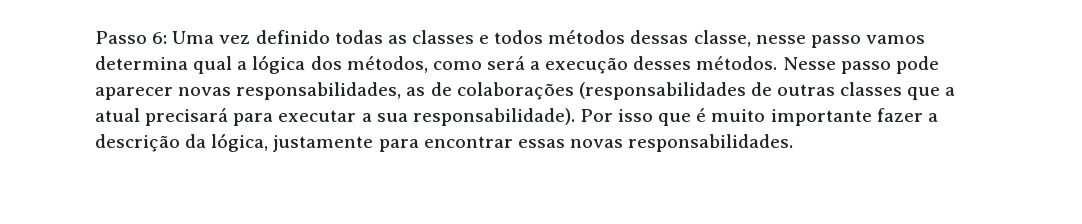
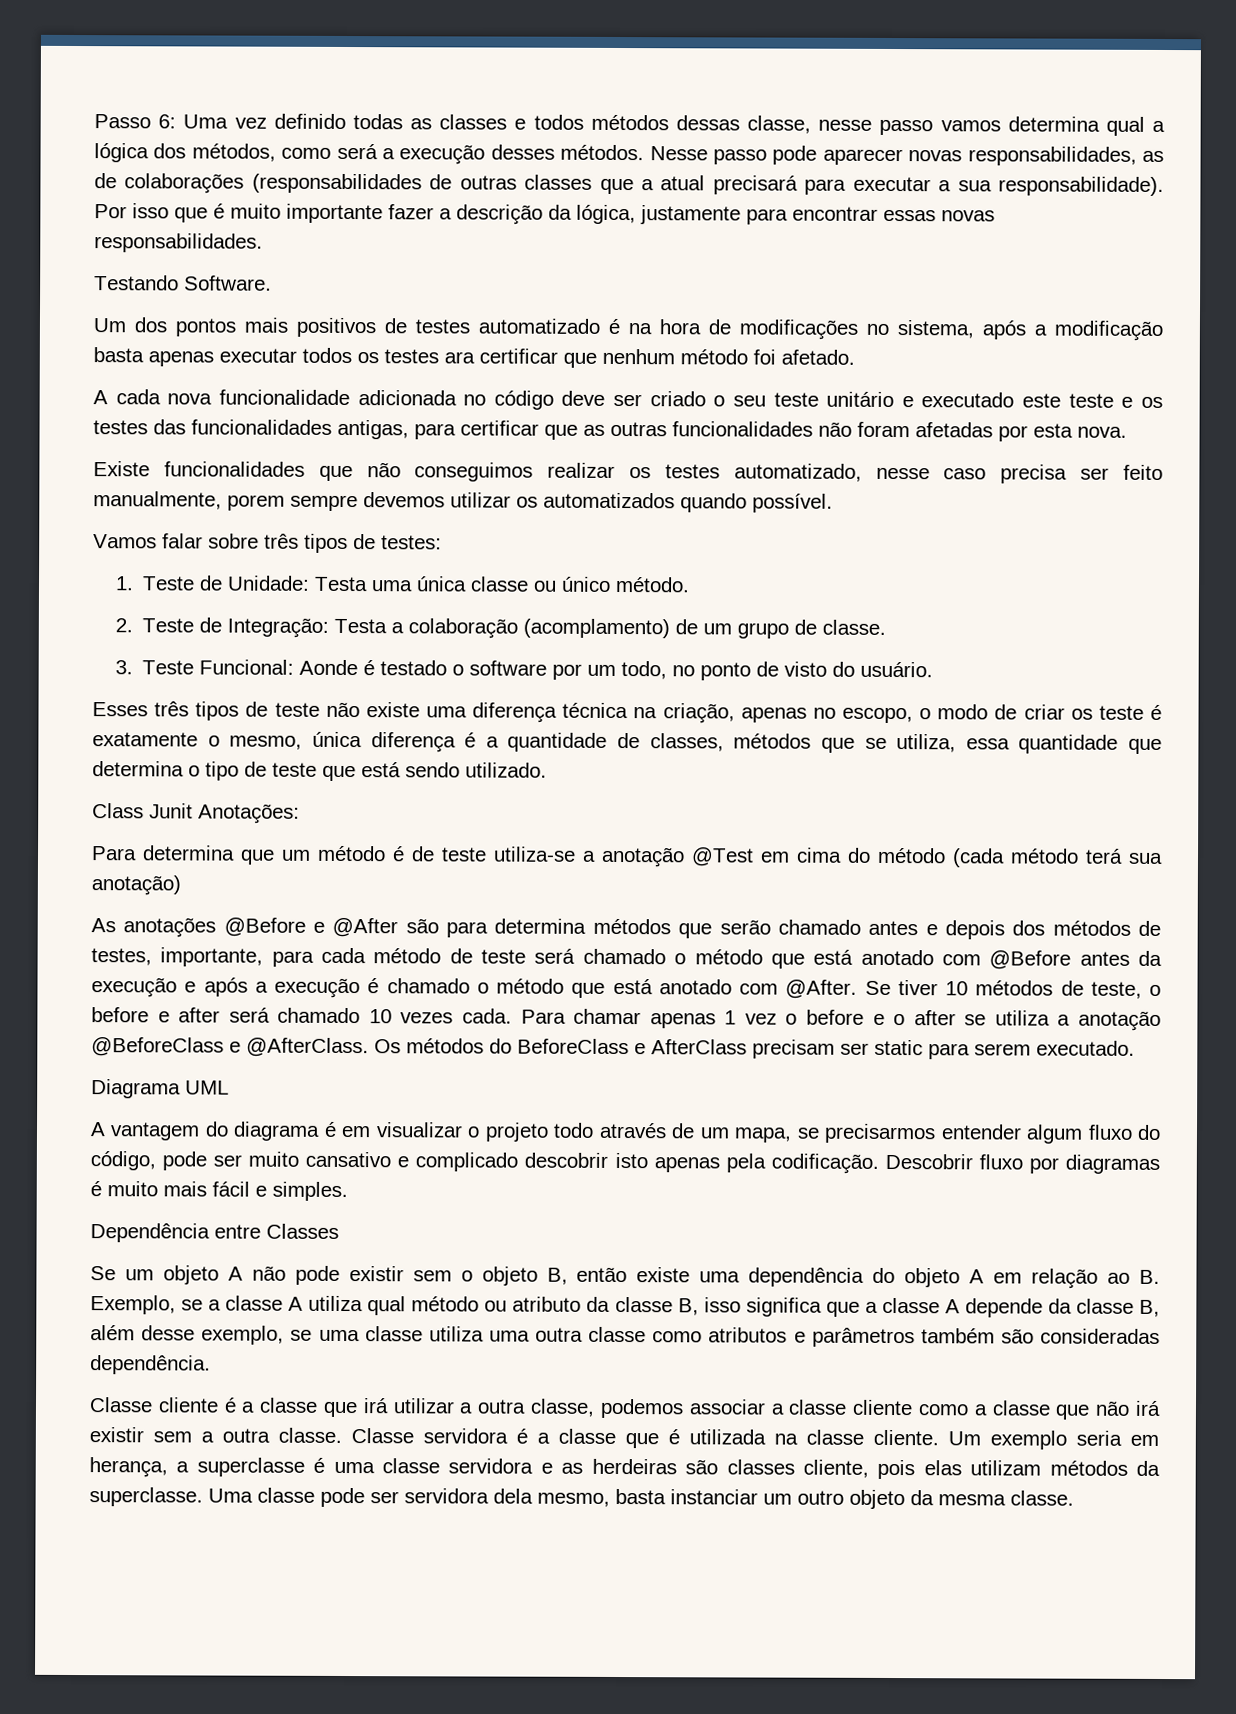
(794, 143) none -> [94,275,272,291] [93,317,1163,341] [93,347,855,368] [93,389,1163,410] [93,419,1127,442] [93,461,1163,484] [93,491,833,513] [93,533,442,554] [114,575,691,593] [114,617,887,639] [114,659,934,681] [92,701,1162,724] [92,731,1162,754] [92,761,547,782] [92,803,300,824] [91,845,1163,868] [91,875,181,896] [91,917,1162,940] [91,947,1163,970] [91,977,1161,999] [91,1007,1161,1031] [91,1037,1135,1060] [91,1079,229,1099] [90,1121,1162,1144] [90,1151,1161,1174] [90,1181,348,1202] [90,1223,339,1243] [90,1265,1161,1289] [90,1295,1160,1318] [90,1325,1160,1348] [90,1355,211,1375] [89,1397,1162,1420] [89,1427,1159,1450] [89,1457,1160,1480] [89,1487,1074,1510] // Testando Software. // Um dos pontos mais positivos de testes automatizado é na hora de modificações no sistema, após a modificação basta apenas executar todos os testes ara certificar que nenhum método foi afetado. // A cada nova funcionalidade adicionada no código deve ser criado o seu teste unitário e executado este teste e os testes das funcionalidades antigas, para certificar que as outras funcionalidades não foram afetadas por esta nova. // Existe funcionalidades que não conseguimos realizar os testes automatizado, nesse caso precisa ser feito manualmente, porem sempre devemos utilizar os automatizados quando possível. // Vamos falar sobre três tipos de testes: // 1. Teste de Unidade: Testa uma única classe ou único método. // 2. Teste de Integração: Testa a colaboração (acomplamento) de um grupo de classe. // 3. Teste Funcional: Aonde é testado o software por um todo, no ponto de visto do usuário. // Esses três tipos de teste não existe uma diferença técnica na criação, apenas no escopo, o modo de criar os teste é exatamente o mesmo, única diferença é a quantidade de classes, métodos que se utiliza, essa quantidade que determina o tipo de teste que está sendo utilizado. // Class Junit Anotações: // Para determina que um método é de teste utiliza-se a anotação @Test em cima do método (cada método terá sua anotação) // As anotações @Before e @After são para determina métodos que serão chamado antes e depois dos métodos de testes, importante, para cada método de teste será chamado o método que está anotado com @Before antes da execução e após a execução é chamado o método que está anotado com @After. Se tiver 10 métodos de teste, o before e after será chamado 10 vezes cada. Para chamar apenas 1 vez o before e o after se utiliza a anotação @BeforeClass e @AfterClass. Os métodos do BeforeClass e AfterClass precisam ser static para serem executado. // Diagrama UML // A vantagem do diagrama é em visualizar o projeto todo através de um mapa, se precisarmos entender algum fluxo do código, pode ser muito cansativo e complicado descobrir isto apenas pela codificação. Descobrir fluxo por diagramas é muito mais fácil e simples. // Dependência entre Classes // Se um objeto A não pode existir sem o objeto B, então existe uma dependência do objeto A em relação ao B. Exemplo, se a classe A utiliza qual método ou atributo da classe B, isso significa que a classe A depende da classe B, além desse exemplo, se uma classe utiliza uma outra classe como atributos e parâmetros também são consideradas dependência. // Classe cliente é a classe que irá utilizar a outra classe, podemos associar a classe cliente como a classe que não irá existir sem a outra classe. Classe servidora é a classe que é utilizada na classe cliente. Um exemplo seria em herança, a superclasse é uma classe servidora e as herdeiras são classes cliente, pois elas utilizam métodos da superclasse. Uma classe pode ser servidora dela mesmo, basta instanciar um outro objeto da mesma classe.

